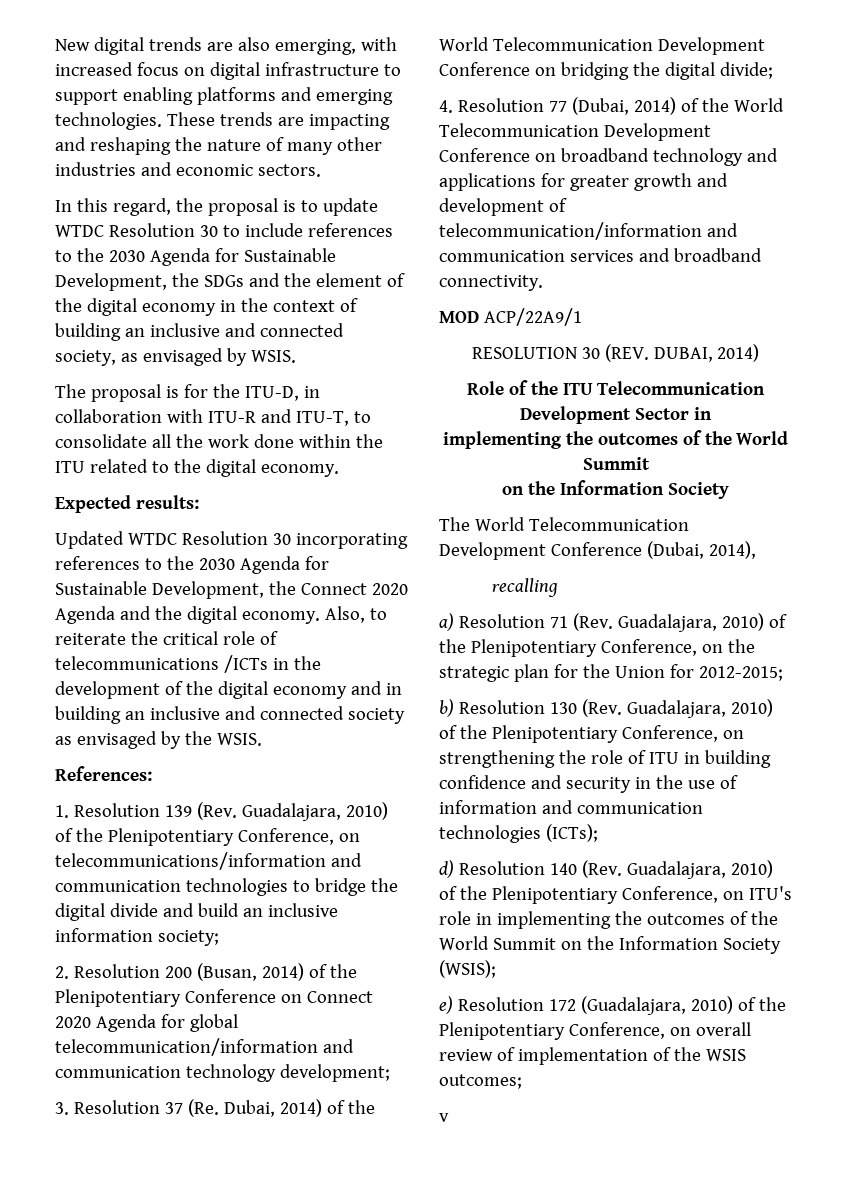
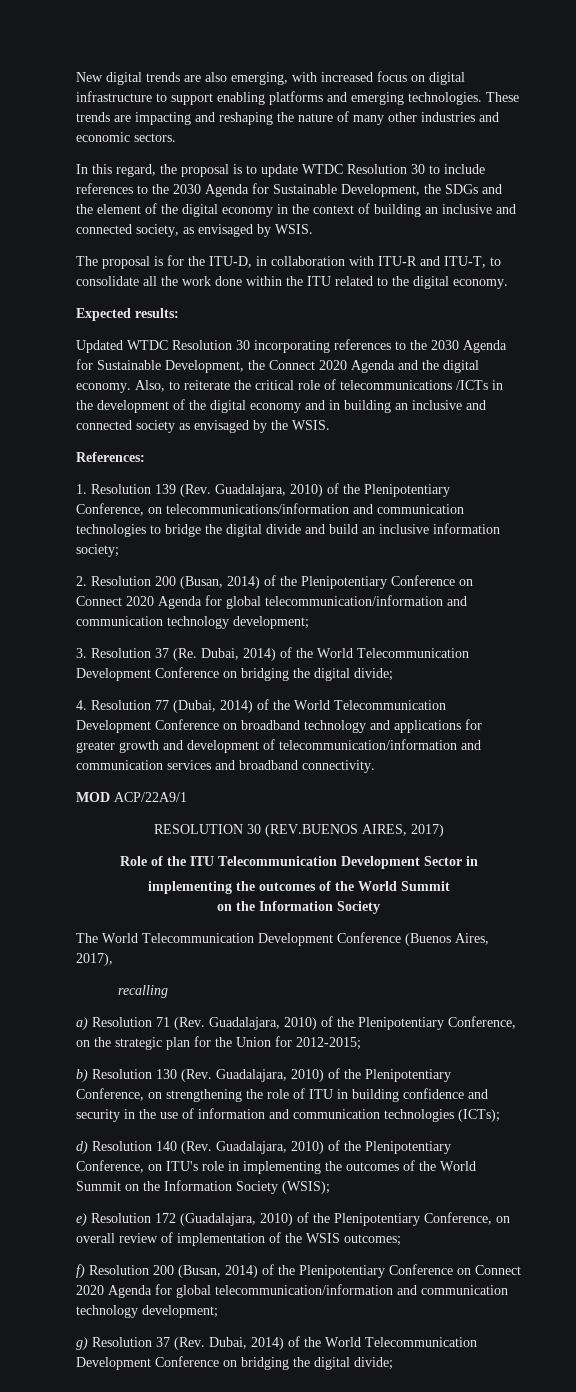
[604,344,760,362] (REV. DUBAI, 2014) -> [264,824,444,837] (REV.BUENOS AIRES, 2017)
[646,541,756,559] (Dubai, 2014), -> [405,933,489,946] [76,953,113,966] (Buenos Aires, 2017),
[439,1113,449,1122] v -> [76,1264,521,1278] [76,1284,508,1298] [76,1305,218,1318] [76,1336,477,1350] [76,1356,393,1370] f) Resolution 200 (Busan, 2014) of the Plenipotentiary Conference on Connect 2020 Agenda for global telecommunication/information and communication technology development; // g) Resolution 37 (Rev. Dubai, 2014) of the World Telecommunication Development Conference on bridging the digital divide;

